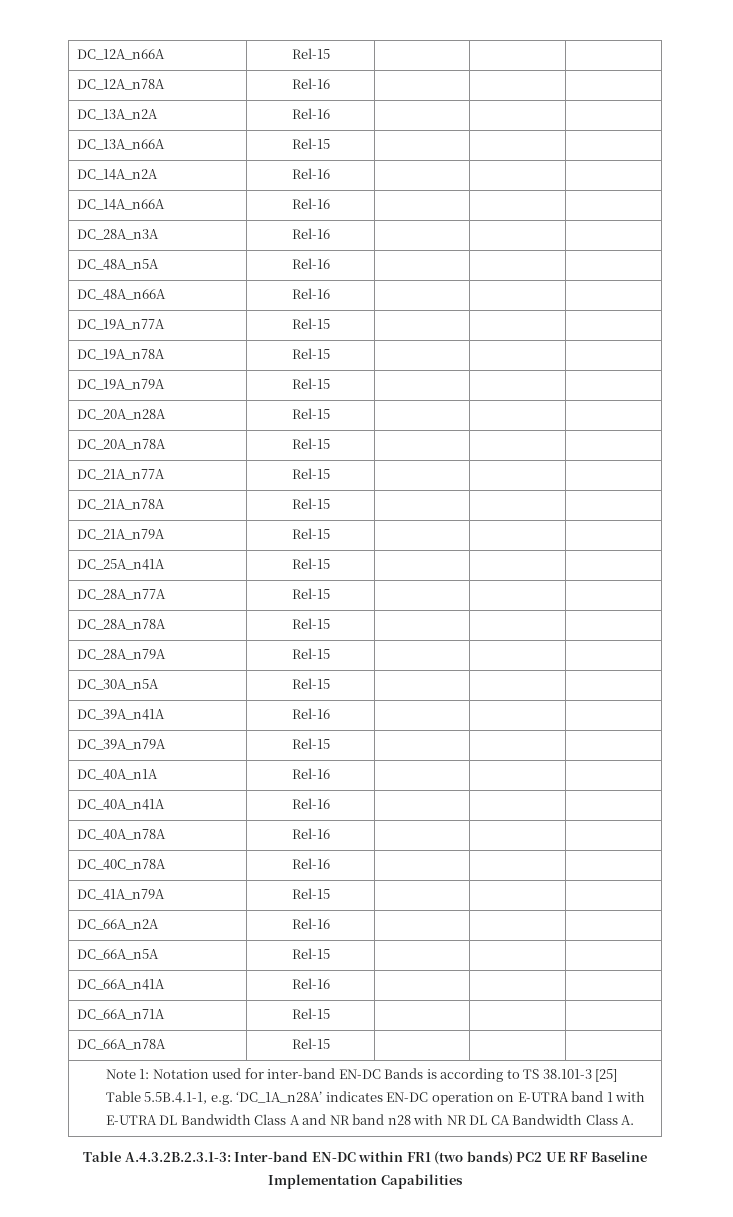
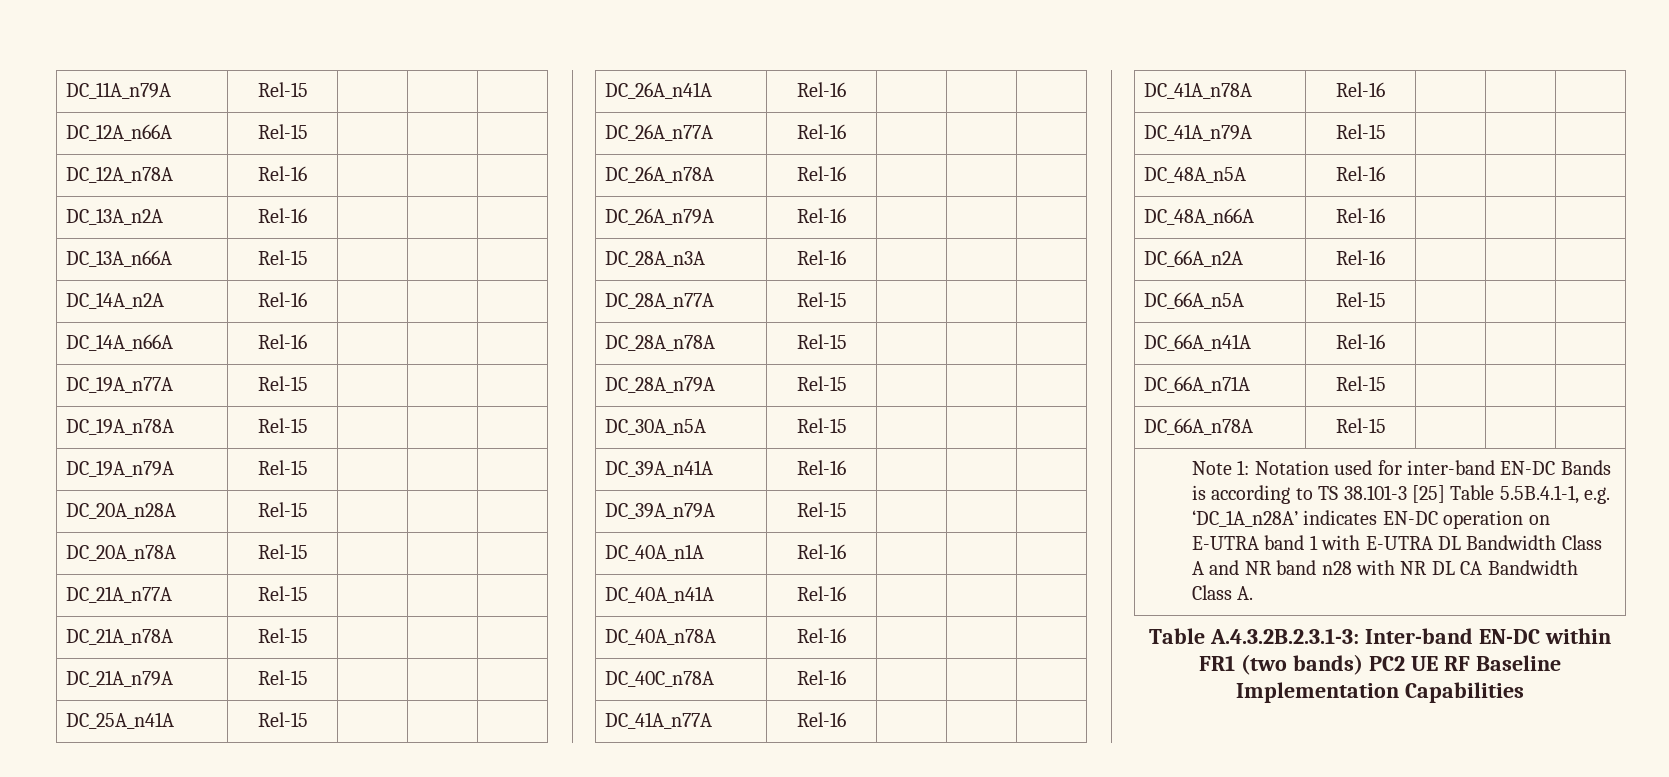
(76, 54) none -> [66,82,172,99] [257,82,308,97] DC_11A_n79A | Rel-15 | | | //
[76,229,159,240] [291,228,330,239] [76,259,159,270] [291,258,330,269] [76,289,166,300] [291,288,330,299] // DC_28A_n3A | Rel-16 | | | // DC_48A_n5A | Rel-16 | | | // DC_48A_n66A | Rel-16 | | | -> (307, 341) none
(330, 563) none -> [605,82,713,99] [797,82,846,97] [605,124,714,141] [797,124,846,139] [605,166,715,183] [797,166,846,181] [605,208,715,225] [797,208,846,223] [605,251,706,267] [797,250,846,265] // DC_26A_n41A | Rel-16 | | | // DC_26A_n77A | Rel-16 | | | // DC_26A_n78A | Rel-16 | | | // DC_26A_n79A | Rel-16 | | | // DC_28A_n3A | Rel-16 | | |
[76,889,165,900] [291,888,330,899] DC_41A_n79A | Rel-15 -> [605,712,713,729] [797,712,846,727] [1144,82,1253,99] [1336,82,1385,97] [1144,124,1253,141] [1335,124,1386,139] [1144,167,1247,183] [1336,166,1385,181] [1144,208,1255,225] [1336,208,1385,223] DC_41A_n77A | Rel-16 | | | // DC_41A_n78A | Rel-16 | | | // DC_41A_n79A | Rel-15 | | | // DC_48A_n5A | Rel-16 | | | // DC_48A_n66A | Rel-16

